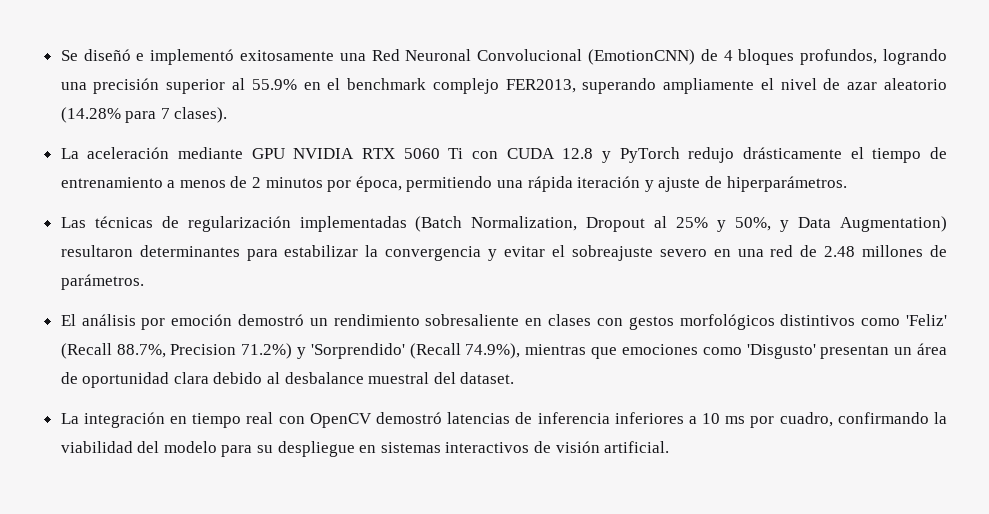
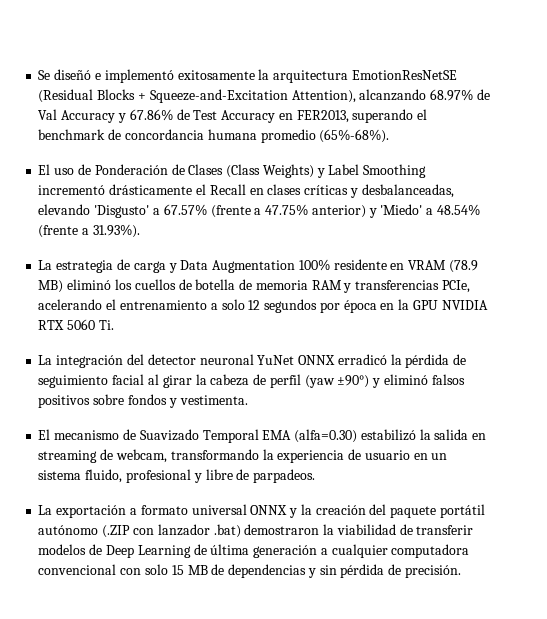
[339,49,947,65] [60,78,947,94] [60,107,228,123] [60,147,947,163] [60,176,847,192] [60,216,948,232] [60,245,947,261] [60,274,144,290] [60,314,948,330] [60,343,948,359] [60,372,515,388] [60,412,947,428] [60,441,670,457] una Red Neuronal Convolucional (EmotionCNN) de 4 bloques profundos, logrando una precisión superior al 55.9% en el benchmark complejo FER2013, superando ampliamente el nivel de azar aleatorio (14.28% para 7 clases). // La aceleración mediante GPU NVIDIA RTX 5060 Ti con CUDA 12.8 y PyTorch redujo drásticamente el tiempo de entrenamiento a menos de 2 minutos por época, permitiendo una rápida iteración y ajuste de hiperparámetros. // Las técnicas de regularización implementadas (Batch Normalization, Dropout al 25% y 50%, y Data Augmentation) resultaron determinantes para estabilizar la convergencia y evitar el sobreajuste severo en una red de 2.48 millones de parámetros. // El análisis por emoción demostró un rendimiento sobresaliente en clases con gestos morfológicos distintivos como 'Feliz' (Recall 88.7%, Precision 71.2%) y 'Sorprendido' (Recall 74.9%), mientras que emociones como 'Disgusto' presentan un área de oportunidad clara debido al desbalance muestral del dataset. // La integración en tiempo real con OpenCV demostró latencias de inferencia inferiores a 10 ms por cuadro, confirmando la viabilidad del modelo para su despliegue en sistemas interactivos de visión artificial. -> [258,69,457,83] [38,89,490,103] [38,109,428,123] [38,129,390,143] [38,164,427,178] [38,184,454,198] [38,204,480,218] [38,224,140,238] [38,259,478,273] [38,279,470,293] [38,299,488,313] [38,319,114,330] [38,354,467,368] [38,374,465,388] [38,394,248,408] [38,429,487,443] [38,449,448,463] [38,469,316,483] [38,504,485,518] [38,524,474,538] [38,544,470,558] [38,564,461,578] la arquitectura EmotionResNetSE (Residual Blocks + Squeeze-and-Excitation Attention), alcanzando 68.97% de Val Accuracy y 67.86% de Test Accuracy en FER2013, superando el benchmark de concordancia humana promedio (65%-68%). // El uso de Ponderación de Clases (Class Weights) y Label Smoothing incrementó drásticamente el Recall en clases críticas y desbalanceadas, elevando 'Disgusto' a 67.57% (frente a 47.75% anterior) y 'Miedo' a 48.54% (frente a 31.93%). // La estrategia de carga y Data Augmentation 100% residente en VRAM (78.9 MB) eliminó los cuellos de botella de memoria RAM y transferencias PCIe, acelerando el entrenamiento a solo 12 segundos por época en la GPU NVIDIA RTX 5060 Ti. // La integración del detector neuronal YuNet ONNX erradicó la pérdida de seguimiento facial al girar la cabeza de perfil (yaw ±90°) y eliminó falsos positivos sobre fondos y vestimenta. // El mecanismo de Suavizado Temporal EMA (alfa=0.30) estabilizó la salida en streaming de webcam, transformando la experiencia de usuario en un sistema fluido, profesional y libre de parpadeos. // La exportación a formato universal ONNX y la creación del paquete portátil autónomo (.ZIP con lanzador .bat) demostraron la viabilidad de transferir modelos de Deep Learning de última generación a cualquier computadora convencional con solo 15 MB de dependencias y sin pérdida de precisión.

